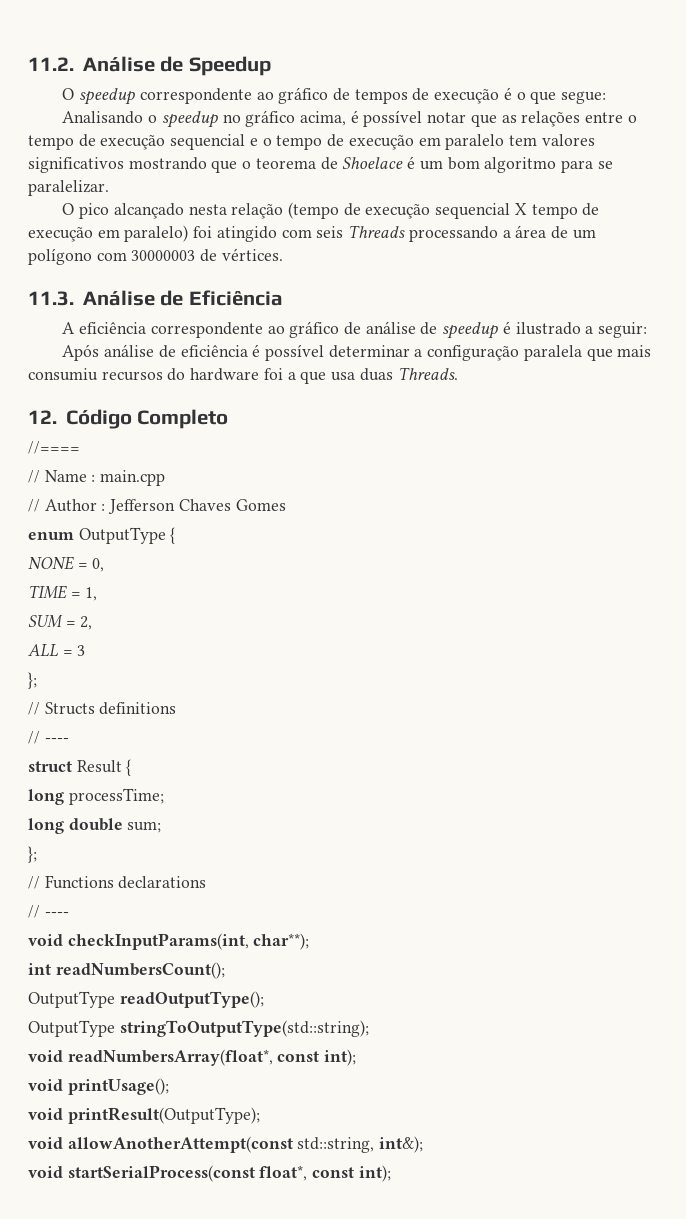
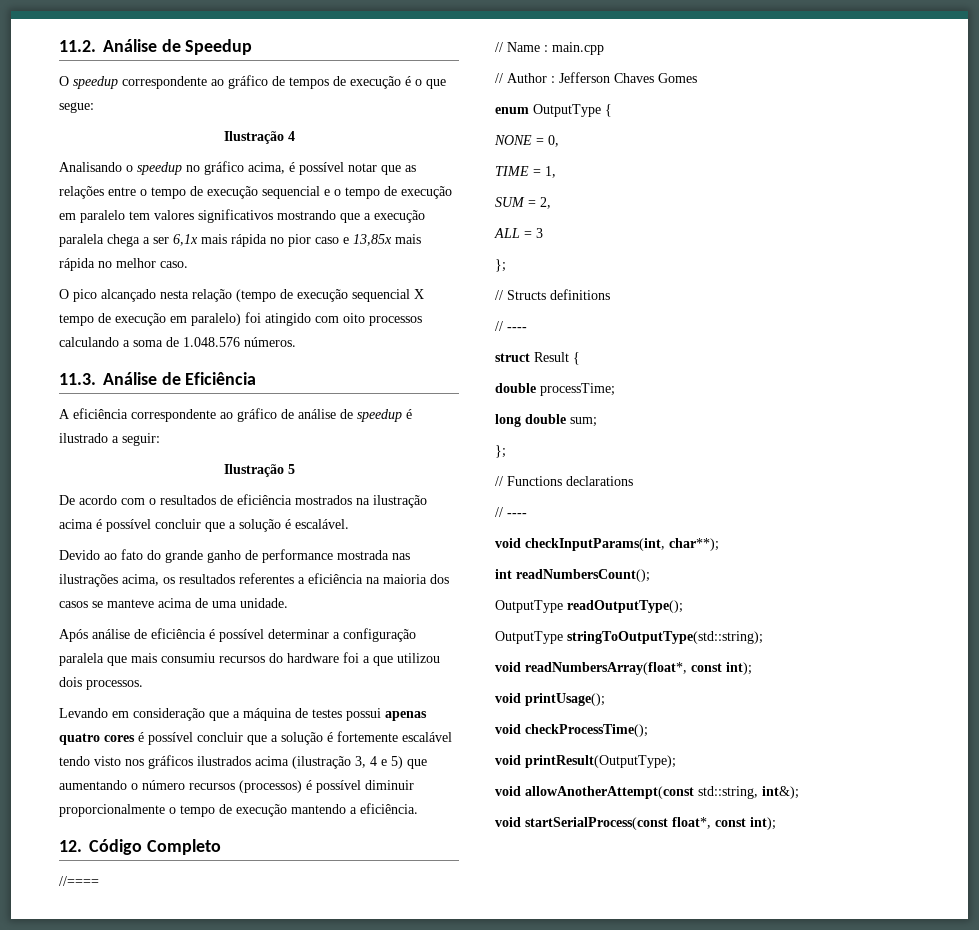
(607, 97) none -> [223,131,295,144] // Ilustração 4
[242,156,613,173] [28,180,109,196] o teorema de Shoelace é um bom algoritmo para se paralelizar. -> [364,210,425,223] [59,234,421,247] [59,258,188,271] a execução paralela chega a ser 6,1x mais rápida no pior caso e 13,85x mais rápida no melhor caso.
[316,225,596,242] [28,248,283,265] seis Threads processando a área de um polígono com 30000003 de vértices. -> [343,313,422,326] [59,337,296,347] oito processos calculando a soma de 1.048.576 números.
(648, 330) none -> [223,464,295,477] [59,494,427,508] [59,519,349,532] [59,549,410,563] [59,573,449,587] [59,598,288,608] // Ilustração 5 // De acordo com o resultados de eficiência mostrados na ilustração acima é possível concluir que a solução é escalável. // Devido ao fato do grande ganho de performance mostrada nas ilustrações acima, os resultados referentes a eficiência na maioria dos casos se manteve acima de uma unidade.
[331,367,458,381] usa duas Threads. -> [397,653,440,663] [59,677,143,690] [59,708,427,721] [59,731,452,745] [59,755,427,769] [59,780,414,793] [59,803,418,817] utilizou dois processos. // Levando em consideração que a máquina de testes possui apenas quatro cores é possível concluir que a solução é fortemente escalável tendo visto nos gráficos ilustrados acima (ilustração 3, 4 e 5) que aumentando o número recursos (processos) é possível diminuir proporcionalmente o tempo de execução mantendo a eficiência.
[28,789,64,805] long -> [495,383,536,393] double
(169, 1086) none -> [495,724,648,737] // void checkProcessTime();

